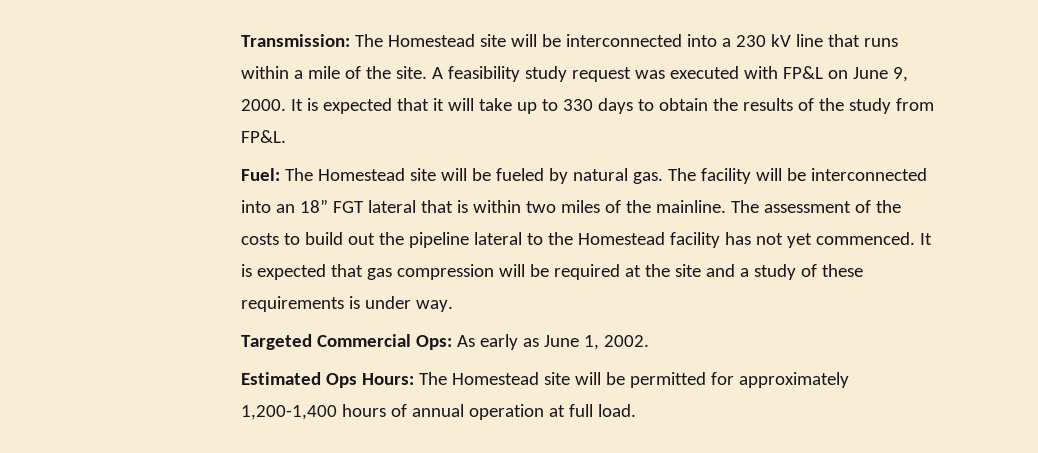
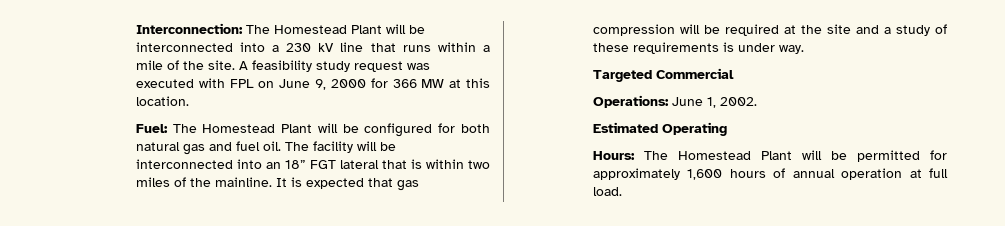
[240,34,506,47] Transmission: The Homestead site -> [135,23,382,34] Interconnection: The Homestead Plant
[782,66,823,79] FP&L -> [229,79,254,88] FPL
[240,98,934,114] [240,130,286,143] 2000. It is expected that it will take up to 330 days to obtain the results of the study from FP&L. -> [330,78,490,88] [135,96,189,106] 2000 for 366 MW at this location.
[409,168,663,184] site will be fueled by natural gas. -> [281,123,490,137] [135,141,281,155] Plant will be configured for both natural gas and fuel oil.
[730,200,901,213] [240,232,915,248] The assessment of the costs to build out the pipeline lateral to the Homestead facility has not yet commenced. -> (272, 182) none
[415,334,539,350] Ops: As early as -> [592,95,669,108] // Operations:
[325,373,357,388] Ops -> [661,122,727,136] Operating //
[543,372,570,385] site -> [760,151,792,160] Plant
[240,405,337,420] 1,200-1,400 -> [687,169,723,180] 1,600

